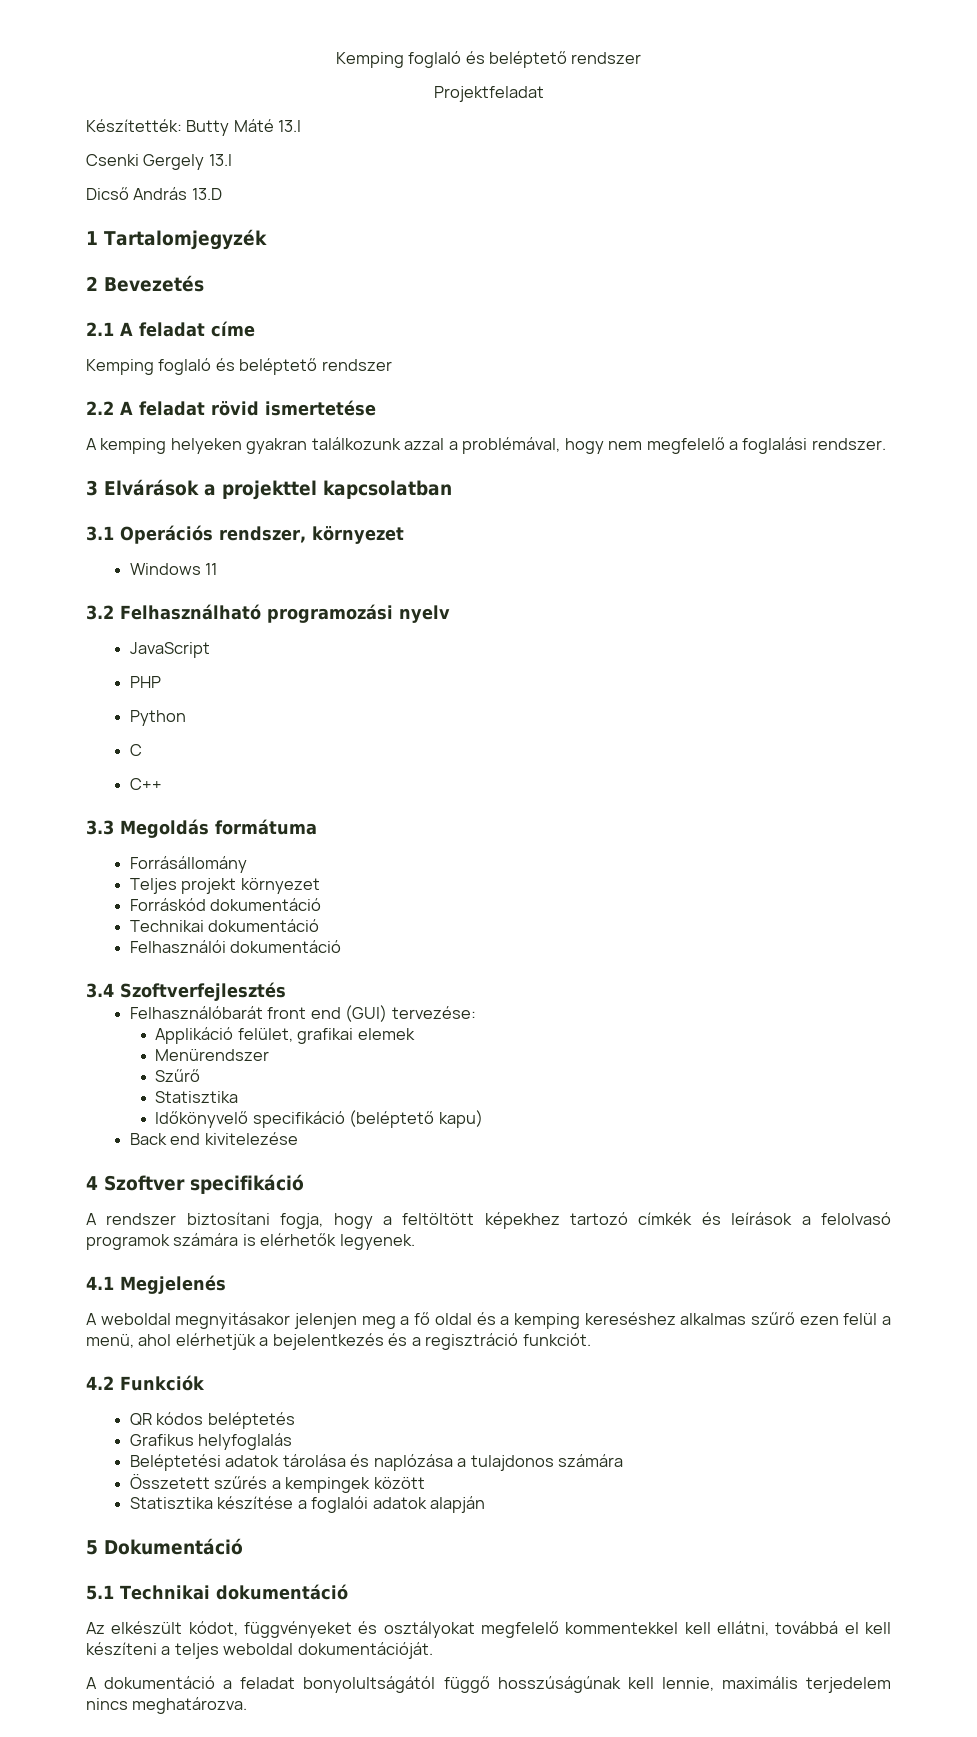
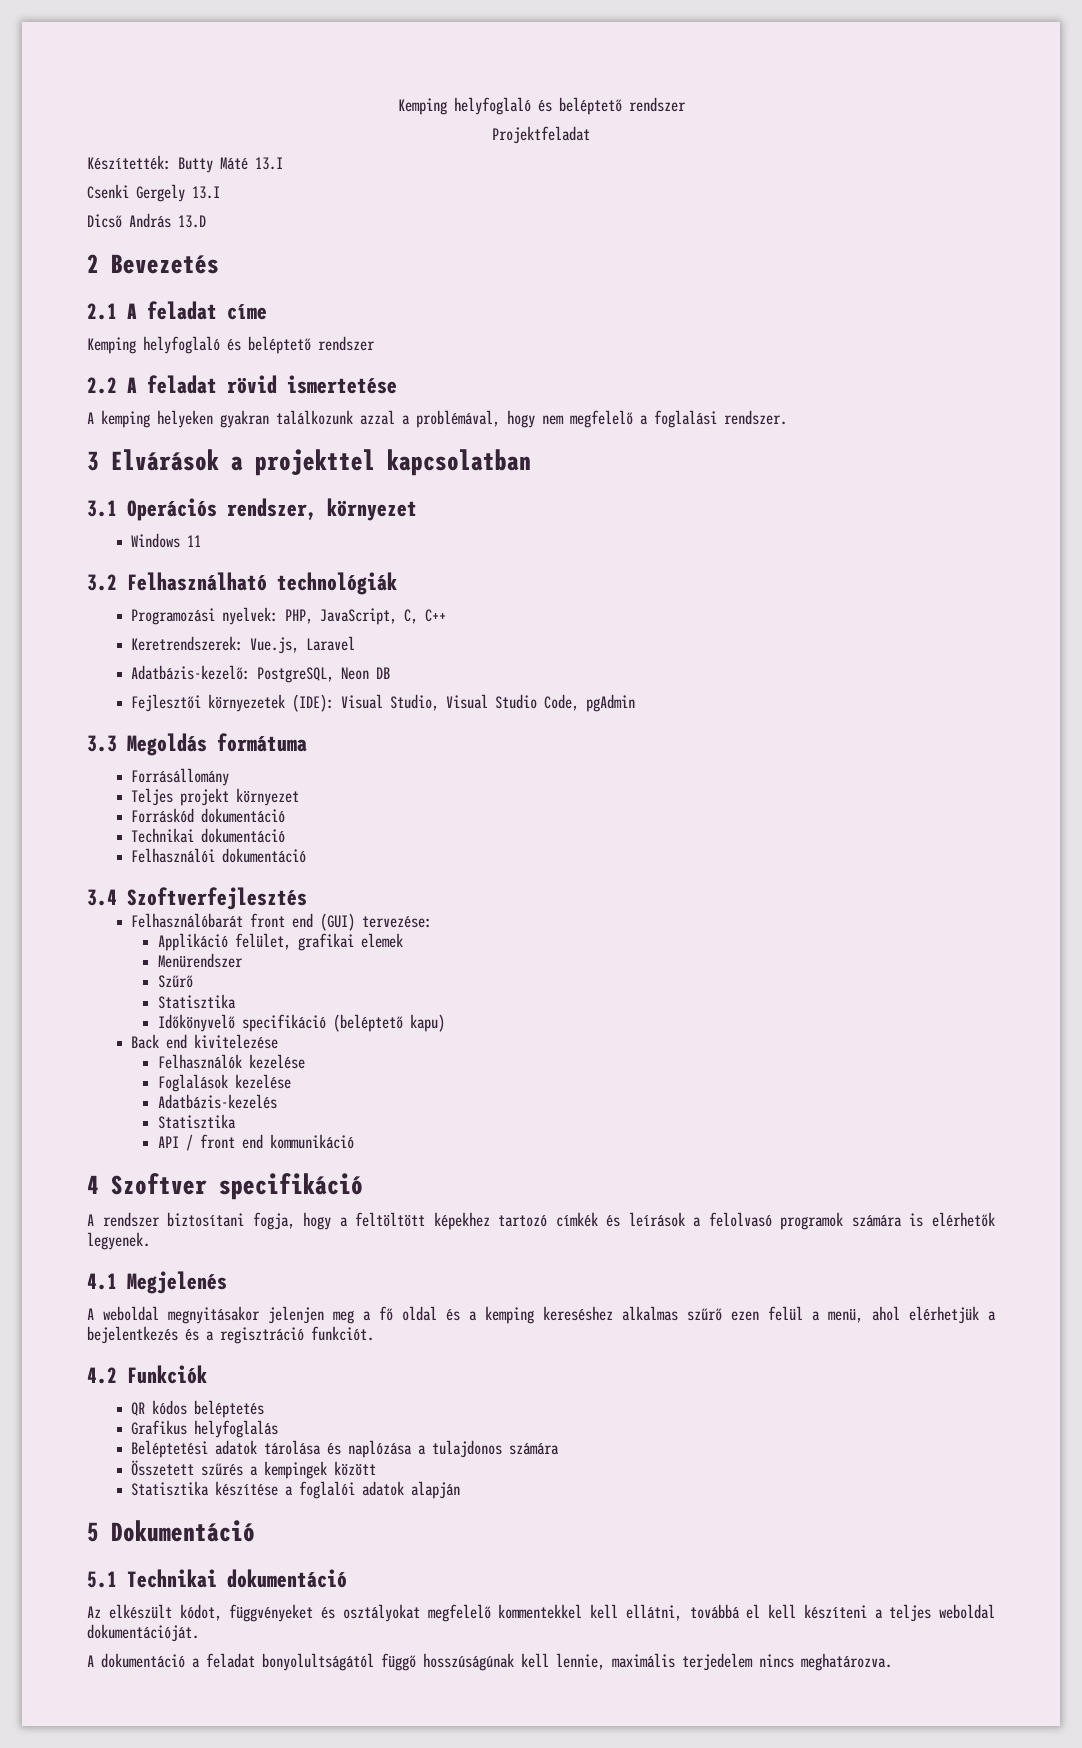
[335,51,462,68] Kemping foglaló -> [397,97,531,115] Kemping helyfoglaló
[86,229,267,250] // 1 Tartalomjegyzék -> (206, 221) none
[158,358,212,375] foglaló -> [143,336,220,354] helyfoglaló
[266,604,450,623] [129,642,210,658] [129,676,161,688] [129,710,186,726] [129,744,142,756] [129,778,162,790] programozási nyelv // JavaScript // PHP // Python // C // C++ -> [277,572,397,595] [131,607,447,625] [131,636,356,654] [131,665,391,683] [131,694,636,712] technológiák // Programozási nyelvek: PHP, JavaScript, C, C++ // Keretrendszerek: Vue.js, Laravel // Adatbázis-kezelő: PostgreSQL, Neon DB // Fejlesztői környezetek (IDE): Visual Studio, Visual Studio Code, pgAdmin
(298, 1138) none -> [157,1054,305,1069] [157,1074,291,1092] [157,1094,277,1109] [157,1114,236,1129] [157,1134,354,1151] // Felhasználók kezelése // Foglalások kezelése // Adatbázis-kezelés // Statisztika // API / front end kommunikáció

